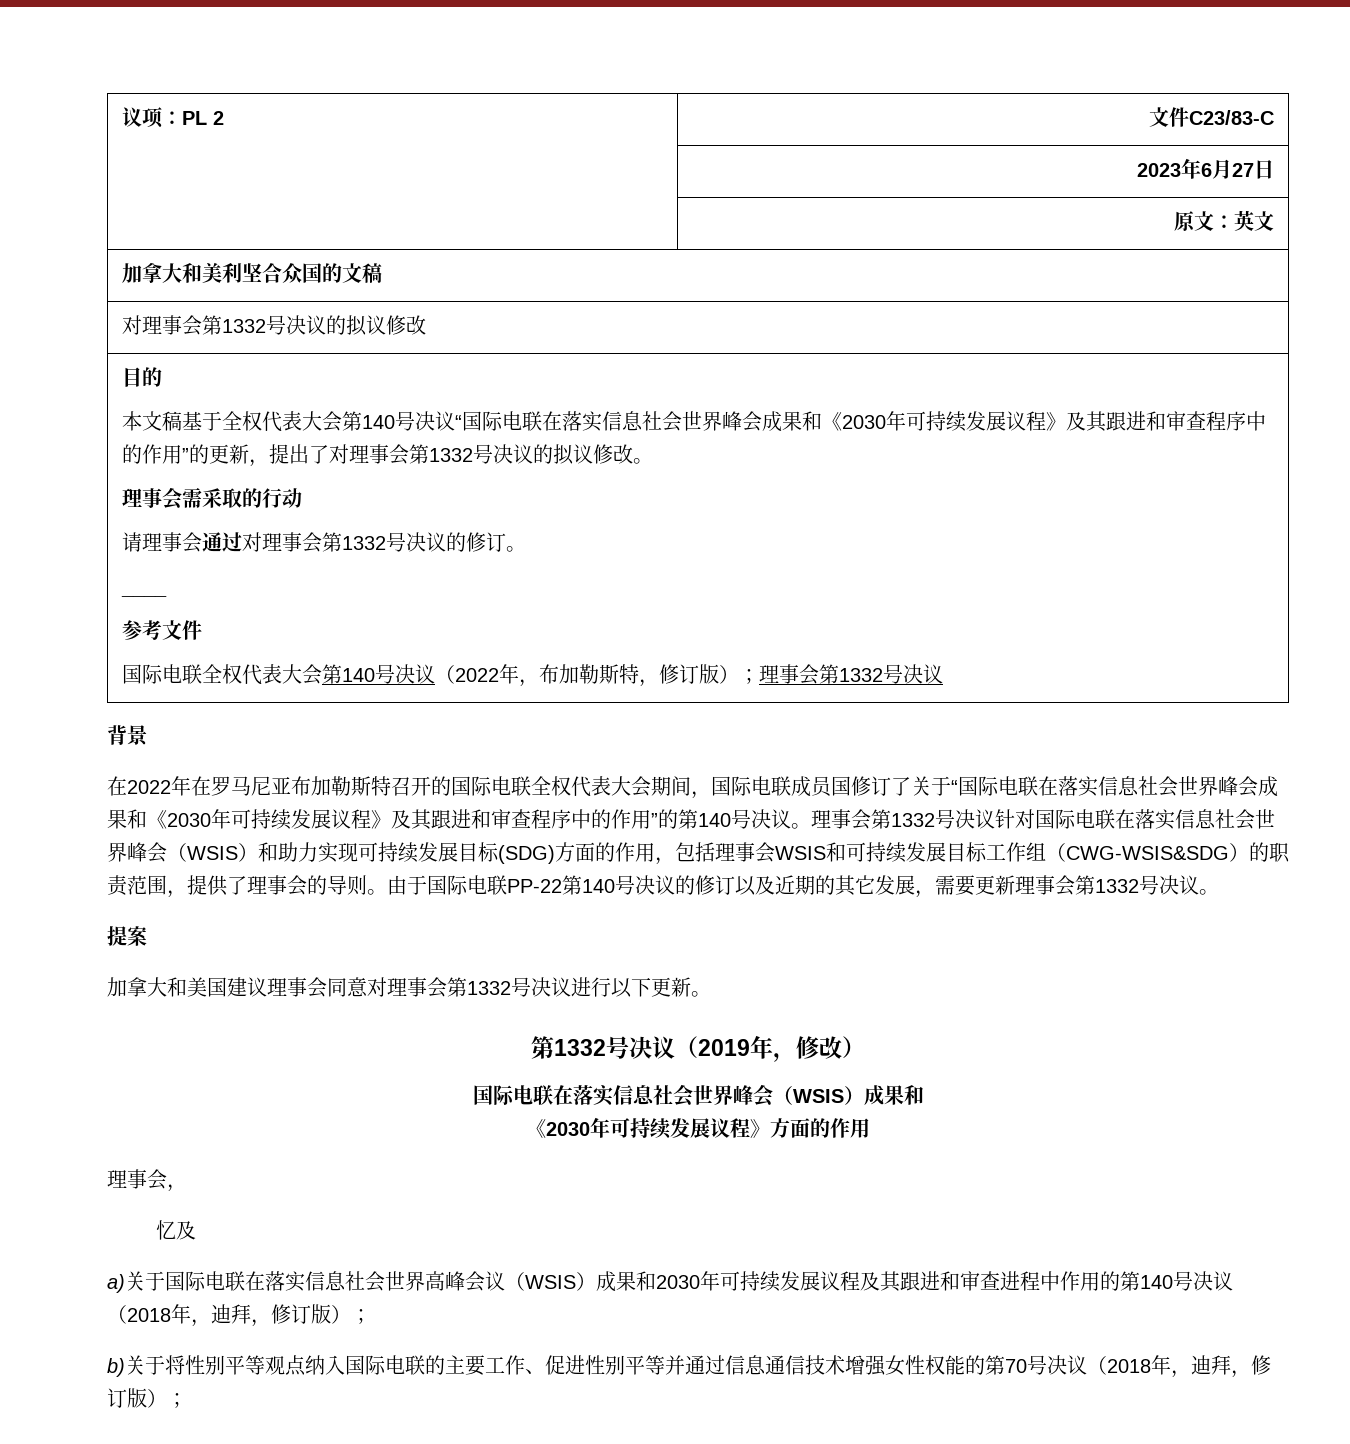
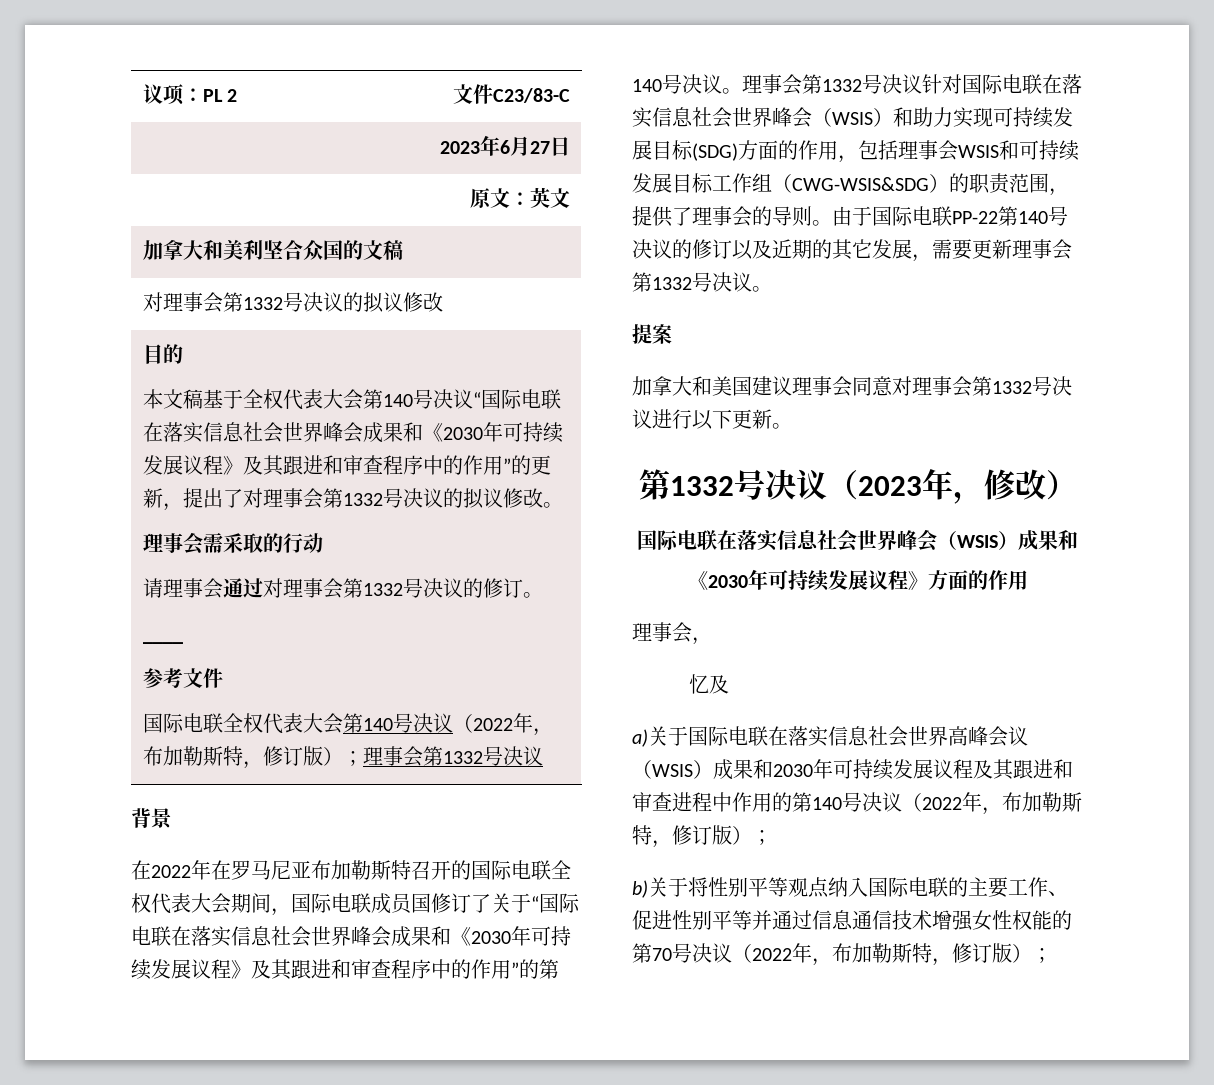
[698,1039,750,1056] 2019 -> [857,476,922,496] 2023
[127,1304,251,1327] 2018年，迪拜 -> [922,792,1082,815] [632,825,652,845] 2022年，布加勒斯特
[1107,1355,1231,1378] 2018年，迪拜 -> [752,943,932,966] 2022年，布加勒斯特

